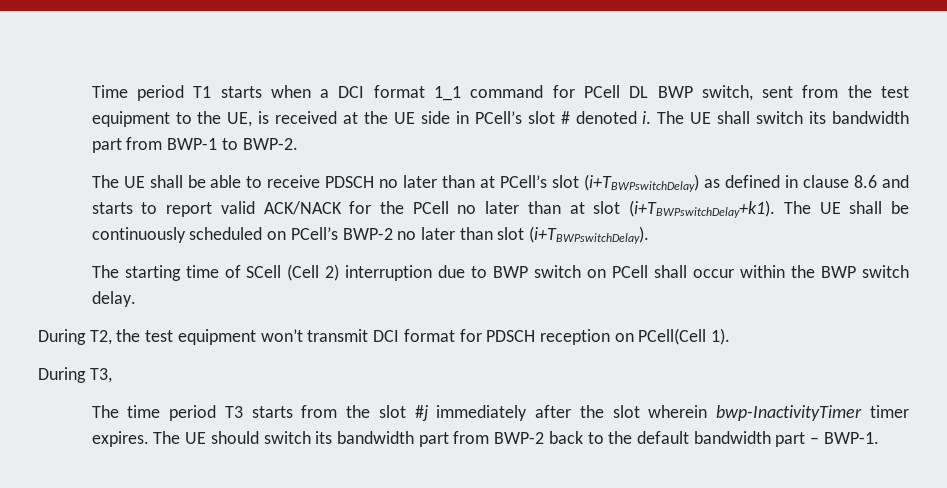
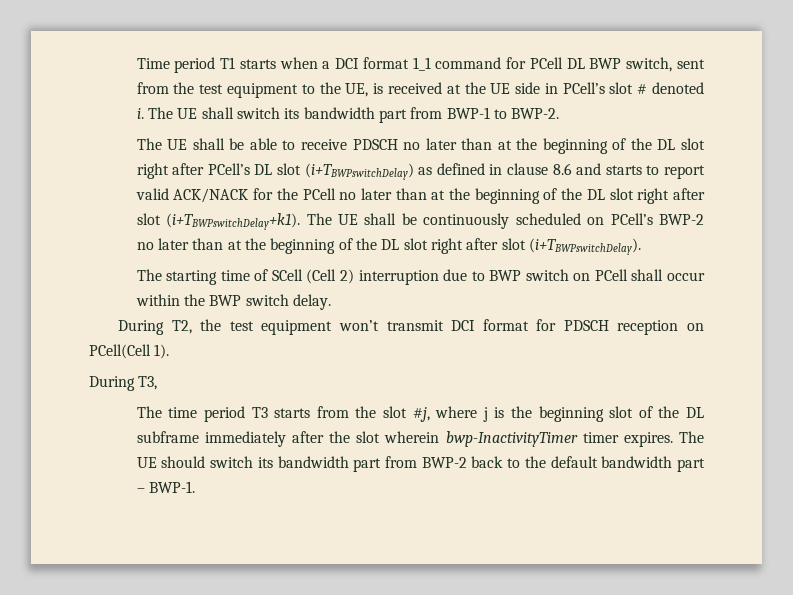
[500,175,548,188] PCell’s -> [516,138,705,154] [136,163,273,179] the beginning of the DL slot right after PCell’s DL
(585, 208) none -> [449,188,705,204] the beginning of the DL slot right after
(493, 233) none -> [227,238,499,254] at the beginning of the DL slot right after
[414,405,428,421] #j -> [412,406,705,422] [136,431,199,443] #j, where j is the beginning slot of the DL subframe

